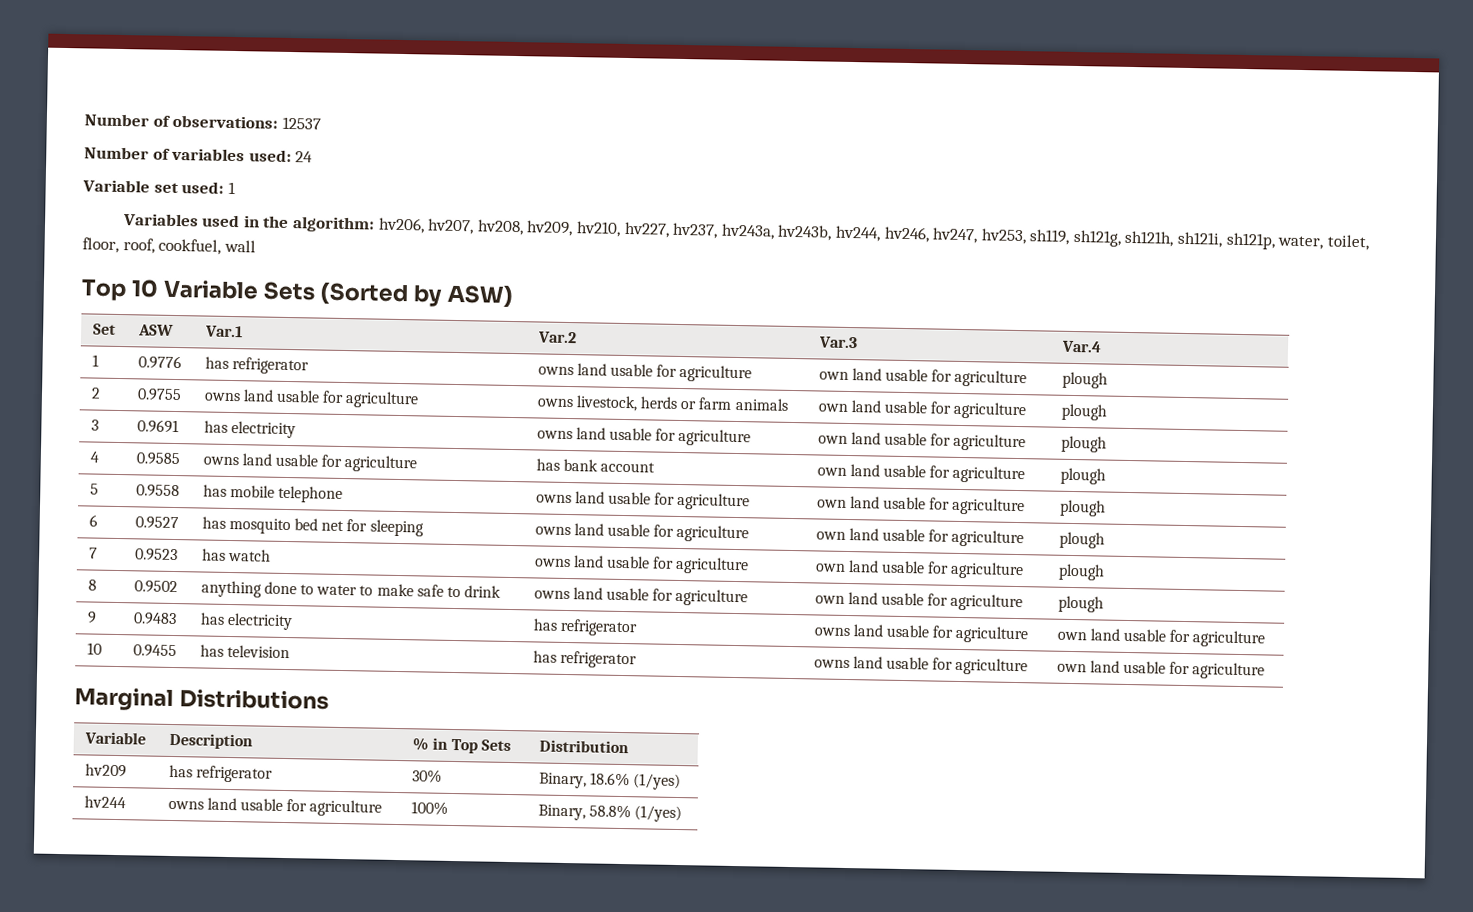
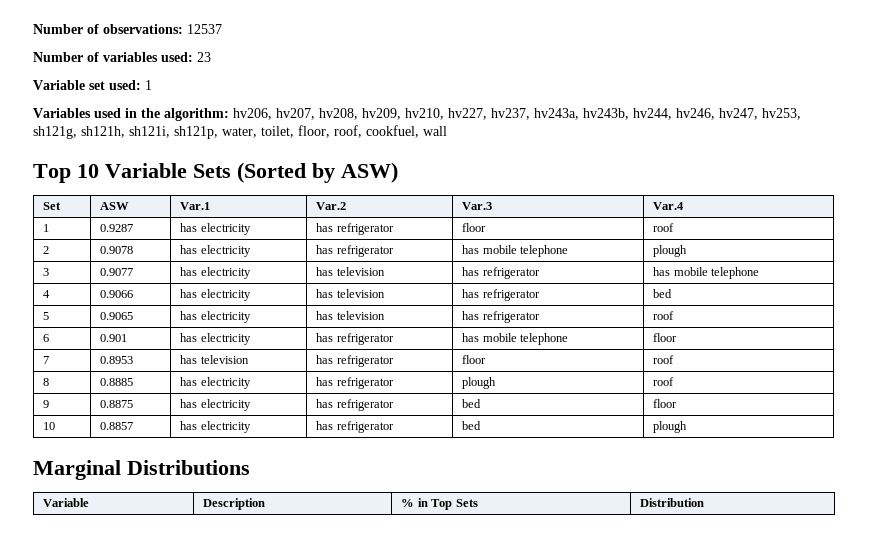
[295,151,314,163] 24 -> [197,52,211,62] 23
[1029,229,1071,245] sh119, -> (801, 114) none
[137,355,182,370] [204,356,309,375] [537,363,753,383] [818,368,1028,388] [1061,371,1108,389] [90,387,101,399] [136,388,182,402] [203,389,420,409] [536,395,789,412] [817,400,1027,420] [1060,403,1107,421] [90,419,99,431] [136,419,179,434] [203,420,296,439] [536,427,752,447] [817,432,1027,452] [1060,435,1107,453] [89,451,99,463] [135,452,180,466] [202,453,418,473] [535,458,656,473] [816,464,1026,484] [1059,467,1106,485] [89,483,99,495] [135,484,180,498] [202,484,344,504] [535,491,751,511] [816,496,1026,516] [1058,499,1106,517] [88,514,98,527] [134,516,179,530] [201,516,424,537] [534,523,750,543] [815,528,1025,548] [1058,531,1105,549] [88,547,98,559] [134,548,178,562] [201,548,271,562] [534,555,750,575] [814,560,1025,580] [1057,563,1105,581] [87,579,97,591] [133,580,178,594] [200,580,502,598] [533,587,749,607] [814,591,1024,612] [1057,595,1104,613] [86,611,97,624] [132,612,177,626] [199,612,293,631] [532,618,638,637] [813,624,1029,644] [1056,628,1266,648] [86,642,102,655] [132,644,177,658] [199,644,290,659] [532,650,637,669] [813,656,1029,676] [1056,660,1266,680] 0.9776 | has refrigerator | owns land usable for agriculture | own land usable for agriculture | plough // 2 | 0.9755 | owns land usable for agriculture | owns livestock, herds or farm animals | own land usable for agriculture | plough // 3 | 0.9691 | has electricity | owns land usable for agriculture | own land usable for agriculture | plough // 4 | 0.9585 | owns land usable for agriculture | has bank account | own land usable for agriculture | plough // 5 | 0.9558 | has mobile telephone | owns land usable for agriculture | own land usable for agriculture | plough // 6 | 0.9527 | has mosquito bed net for sleeping | owns land usable for agriculture | own land usable for agriculture | plough // 7 | 0.9523 | has watch | owns land usable for agriculture | own land usable for agriculture | plough // 8 | 0.9502 | anything done to water to make safe to drink | owns land usable for agriculture | own land usable for agriculture | plough // 9 | 0.9483 | has electricity | has refrigerator | owns land usable for agriculture | own land usable for agriculture // 10 | 0.9455 | has television | has refrigerator | owns land usable for agriculture | own land usable for agriculture -> [100,224,134,232] [180,223,251,235] [316,223,394,235] [462,223,487,232] [653,223,675,232] [43,246,50,254] [100,246,134,254] [180,245,251,257] [316,245,394,257] [462,245,569,257] [653,245,688,257] [43,268,50,276] [100,268,134,276] [180,267,251,279] [316,267,385,276] [462,267,540,279] [653,267,760,279] [43,290,51,298] [100,290,134,298] [180,289,251,301] [316,289,385,298] [462,289,540,301] [653,289,673,298] [43,312,50,320] [100,312,134,320] [180,311,251,323] [316,311,385,320] [462,311,540,323] [653,311,675,320] [43,334,50,342] [100,334,128,342] [180,333,251,345] [316,333,394,345] [462,333,569,345] [653,333,678,342] [43,356,50,364] [100,356,134,364] [180,355,249,364] [316,355,394,367] [462,355,487,364] [653,355,675,364] [43,378,50,386] [100,378,134,386] [180,377,251,389] [316,377,394,389] [462,377,497,389] [653,377,675,386] [43,400,50,408] [100,400,134,408] [180,399,251,411] [316,399,394,411] [462,399,482,408] [653,399,678,408] [43,422,56,430] [100,422,134,430] [180,421,251,433] [316,421,394,433] [462,421,482,430] [653,421,688,433] 0.9287 | has electricity | has refrigerator | floor | roof // 2 | 0.9078 | has electricity | has refrigerator | has mobile telephone | plough // 3 | 0.9077 | has electricity | has television | has refrigerator | has mobile telephone // 4 | 0.9066 | has electricity | has television | has refrigerator | bed // 5 | 0.9065 | has electricity | has television | has refrigerator | roof // 6 | 0.901 | has electricity | has refrigerator | has mobile telephone | floor // 7 | 0.8953 | has television | has refrigerator | floor | roof // 8 | 0.8885 | has electricity | has refrigerator | plough | roof // 9 | 0.8875 | has electricity | has refrigerator | bed | floor // 10 | 0.8857 | has electricity | has refrigerator | bed | plough
[84,763,127,778] [168,764,273,783] [411,769,442,783] [538,772,682,791] [83,795,126,809] [167,797,383,817] [410,801,448,815] [537,804,683,823] // hv209 | has refrigerator | 30% | Binary, 18.6% (1/yes) // hv244 | owns land usable for agriculture | 100% | Binary, 58.8% (1/yes) -> (705, 502) none

